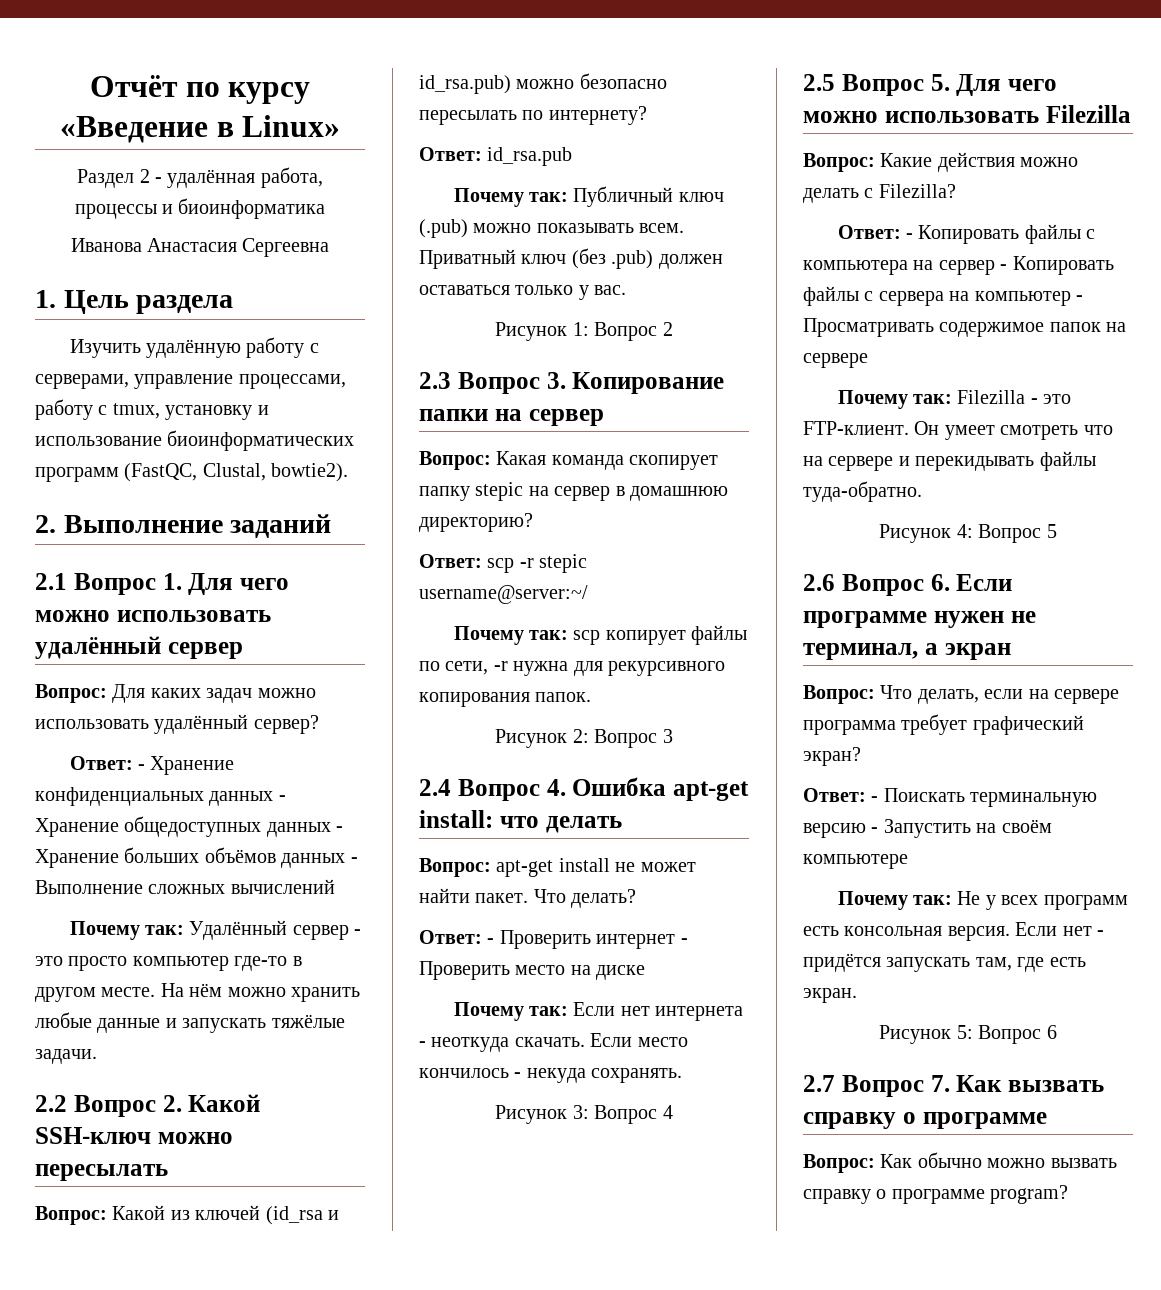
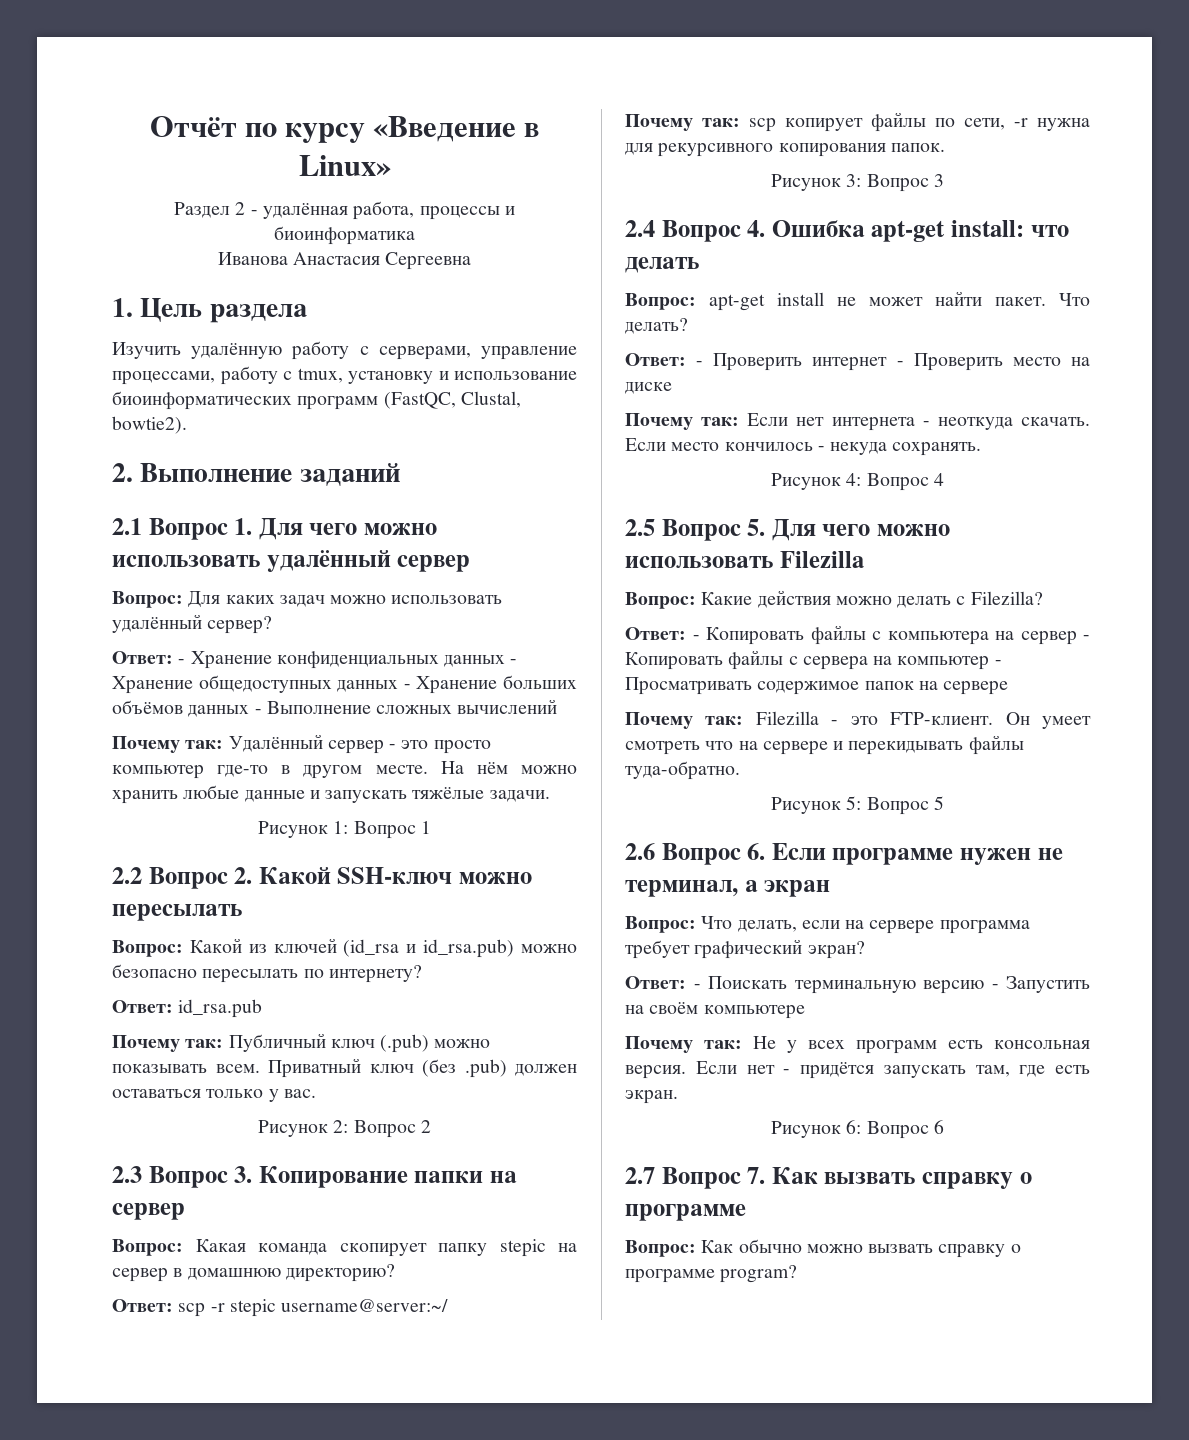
(97, 1056) none -> [258,821,431,839] // Рисунок 1: Вопрос 1
[572,322,589,336] 1: -> [333,1120,349,1133] 2:
[572,729,589,743] 2: -> [846,174,862,187] 3:
[572,1105,589,1119] 3: -> [846,473,862,486] 4:
[956,524,973,538] 4: -> [846,796,862,810] 5:
[956,1025,973,1039] 5: -> [846,1120,862,1134] 6:

